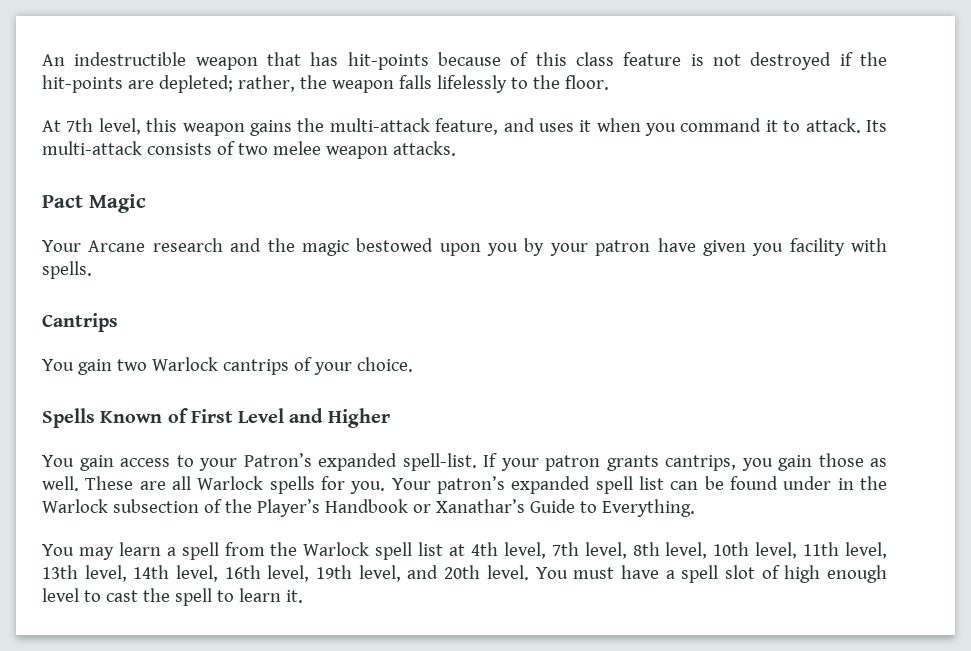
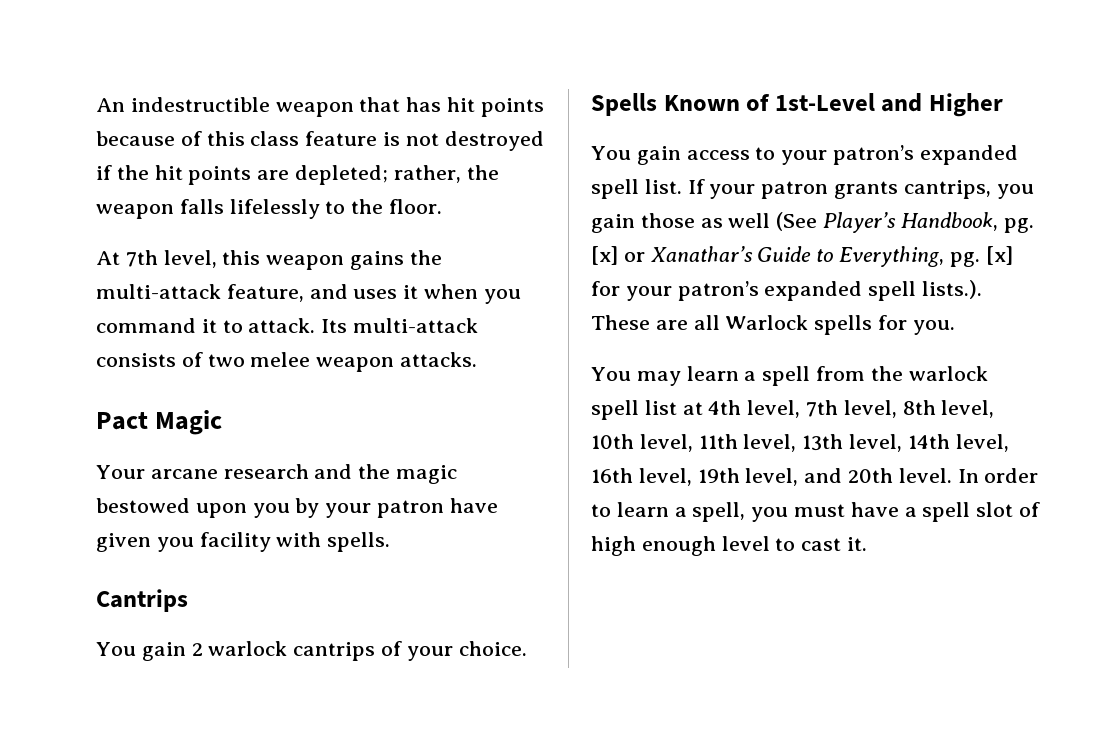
[347,52,429,70] hit-points -> [447,97,544,117] hit points
[42,75,123,93] hit-points -> [154,165,252,185] hit points
[88,240,146,252] Arcane -> [150,469,218,479] arcane
[116,357,218,371] two Warlock -> [191,641,288,656] 2 warlock
[190,408,285,423] First Level -> [774,93,875,111] 1st-Level
[243,453,477,471] Patron’s expanded spell-list. -> [833,145,1018,165] [591,179,682,199] patron’s expanded spell list.
[42,476,79,491] well. -> [728,212,1034,233] [591,246,1013,267] [591,280,983,301] well (See Player’s Handbook, pg. [x] or Xanathar’s Guide to Everything, pg. [x] for your patron’s expanded spell lists.).
[391,476,888,494] [42,499,695,517] Your patron’s expanded spell list can be found under in the Warlock subsection of the Player’s Handbook or Xanathar’s Guide to Everything. -> (955, 327) none
[303,542,370,556] Warlock -> [908,366,988,381] warlock
[535,567,568,579] You -> [957,468,1039,483] [591,502,789,522] In order to learn a spell, you
[142,588,281,606] the spell to learn -> (842, 544) none

